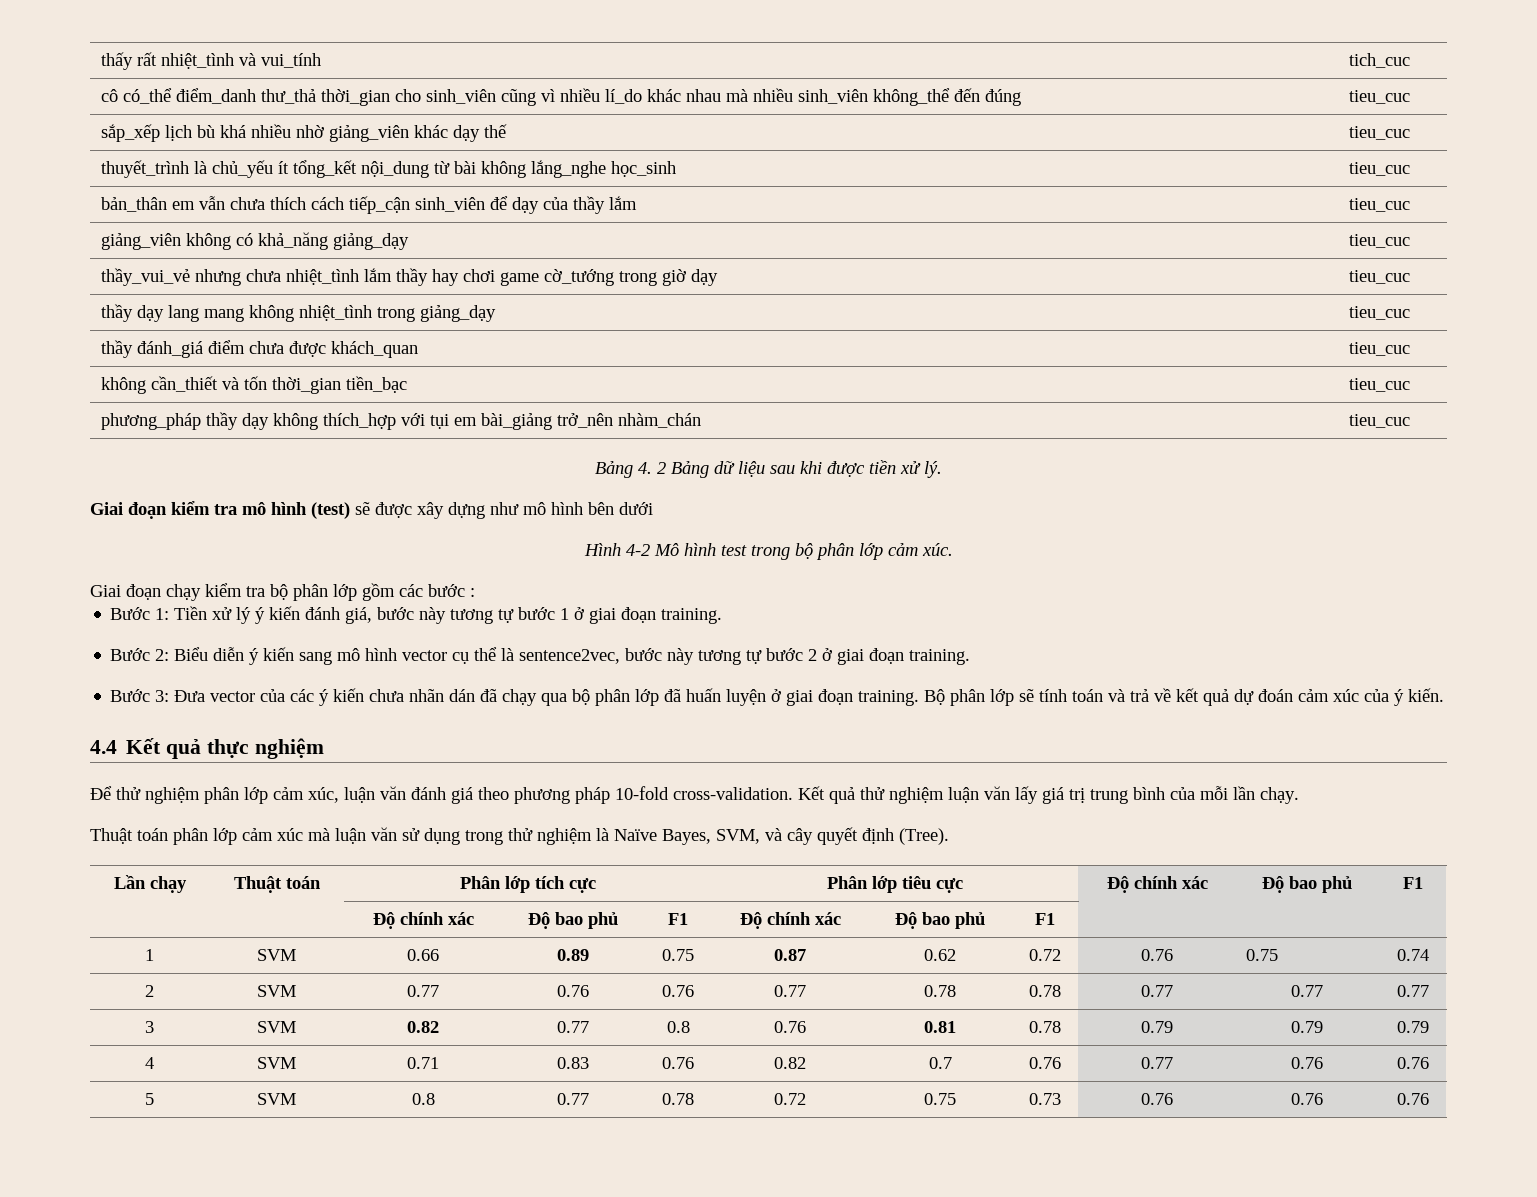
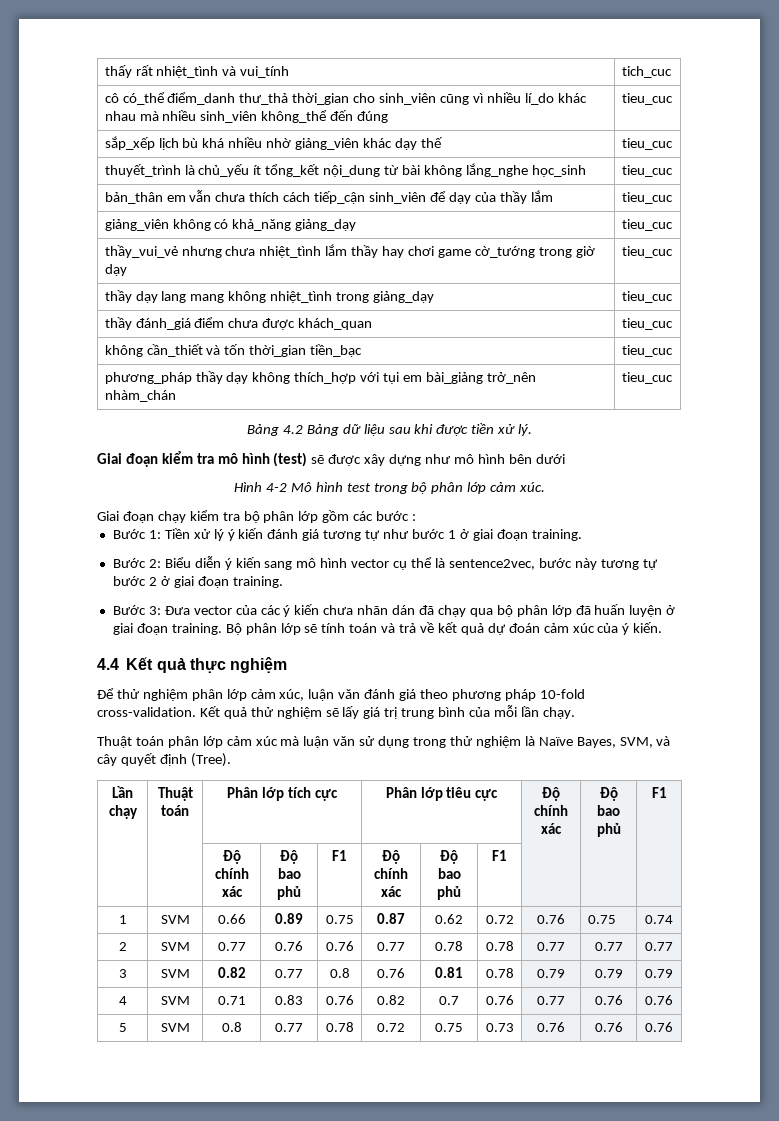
[638,462,666,474] 4. 2 -> [282,425,303,434] 4.2
[345,607,515,624] giá, bước này tương tự -> [302,529,410,541] giá tương tự như
[948,786,1010,803] luận văn -> [325,708,339,717] sẽ

